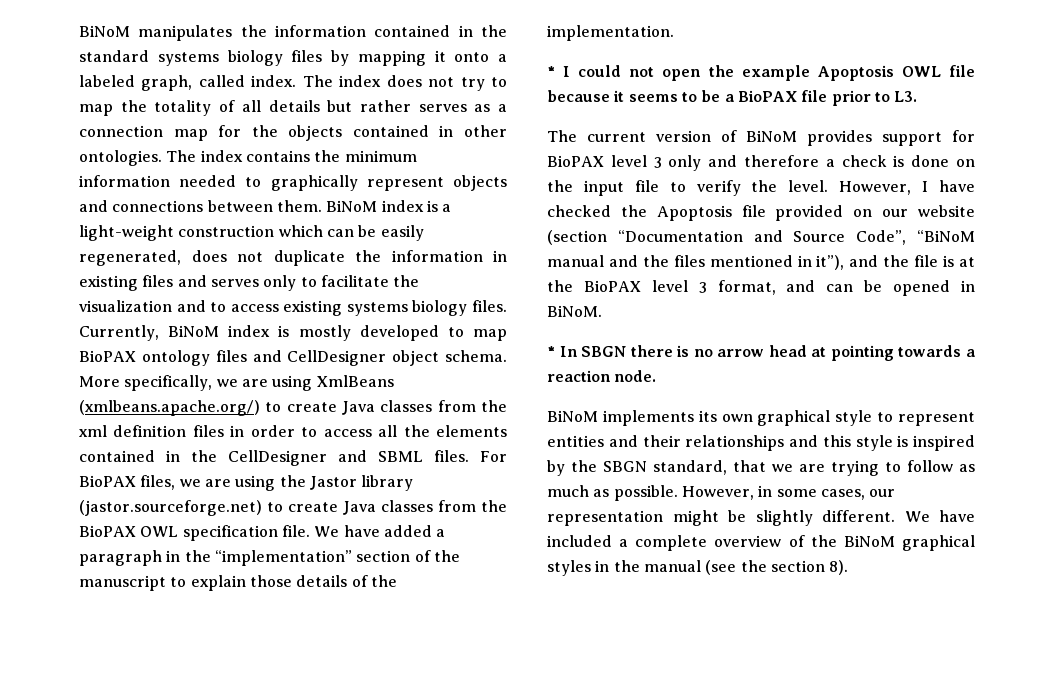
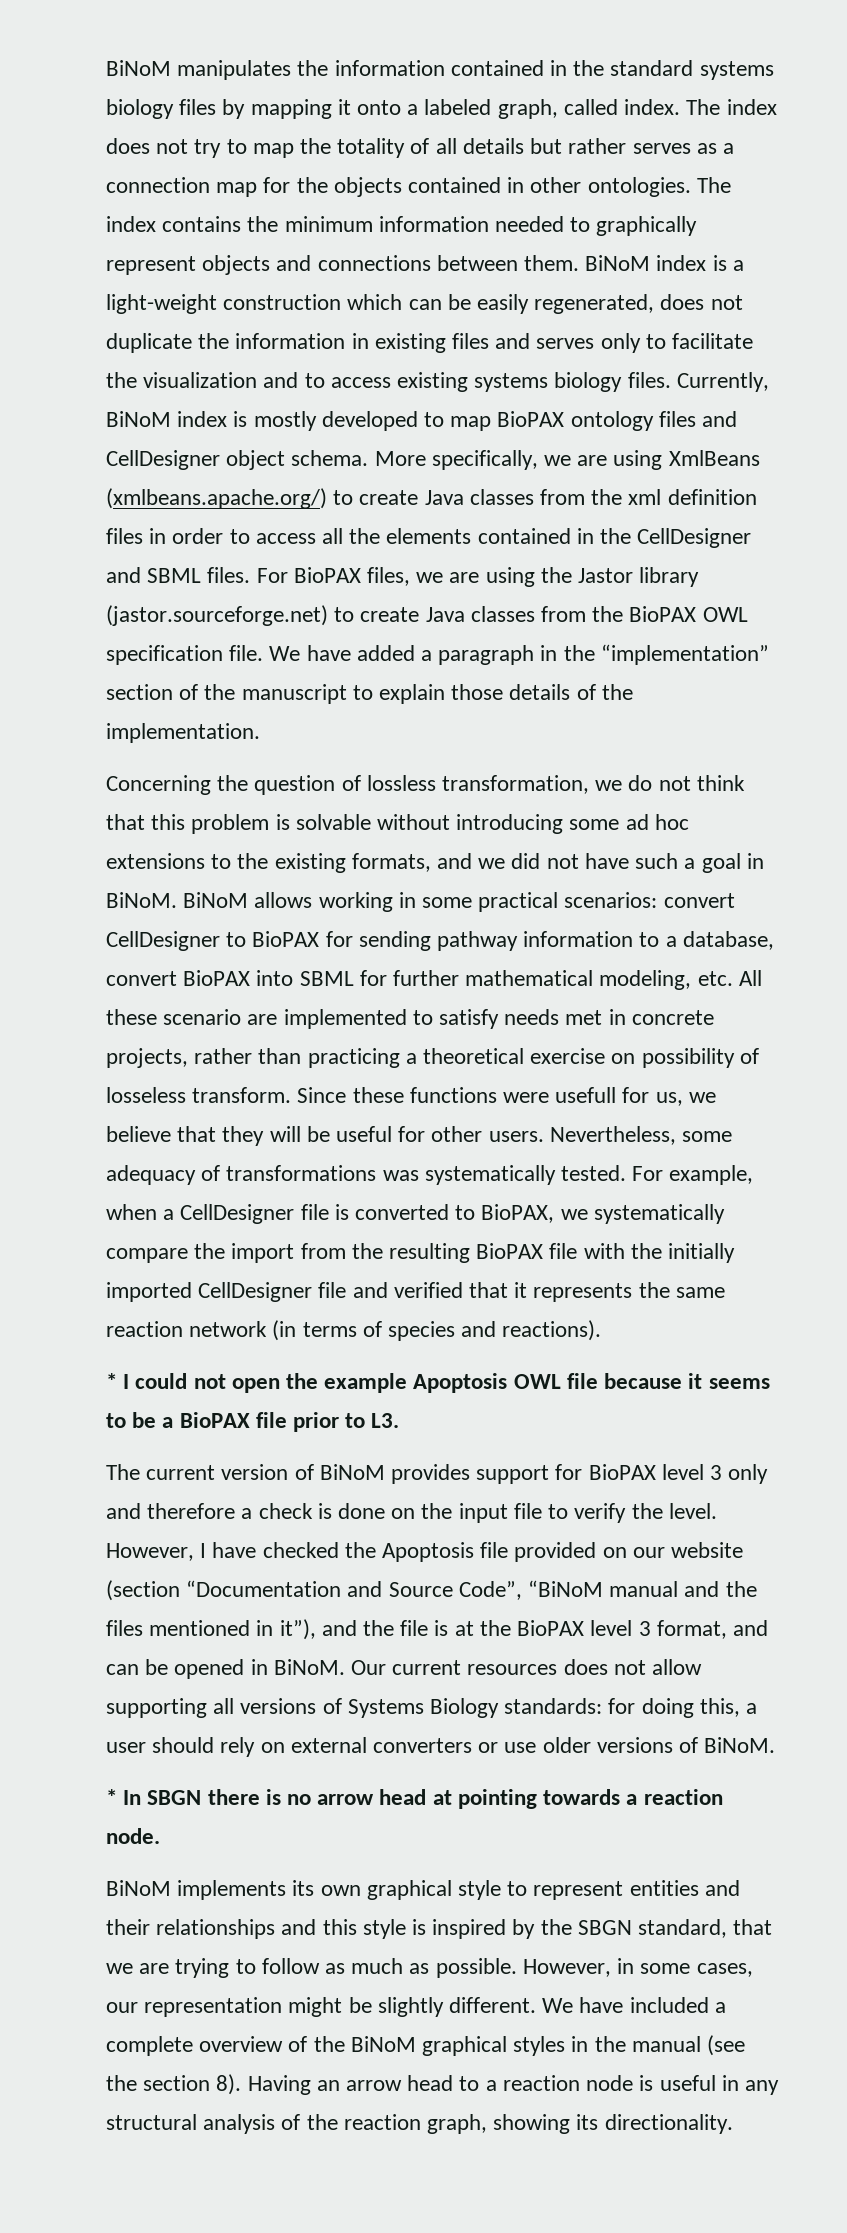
(674, 33) none -> [106,775,745,795] [106,814,689,834] [106,853,764,873] [106,892,735,912] [106,931,774,951] [106,970,762,990] [106,1009,714,1029] [106,1048,759,1068] [106,1087,716,1106] [106,1126,733,1146] [106,1165,754,1185] [106,1204,725,1224] [106,1243,736,1263] [106,1282,725,1302] [106,1320,602,1341] // Concerning the question of lossless transformation, we do not think that this problem is solvable without introducing some ad hoc extensions to the existing formats, and we did not have such a goal in BiNoM. BiNoM allows working in some practical scenarios: convert CellDesigner to BioPAX for sending pathway information to a database, convert BioPAX into SBML for further mathematical modeling, etc. All these scenario are implemented to satisfy needs met in concrete projects, rather than practicing a theoretical exercise on possibility of losseless transform. Since these functions were usefull for us, we believe that they will be useful for other users. Nevertheless, some adequacy of transformations was systematically tested. For example, when a CellDesigner file is converted to BioPAX, we systematically compare the import from the resulting BioPAX file with the initially imported CellDesigner file and verified that it represents the same reaction network (in terms of species and reactions).
(602, 311) none -> [351,1659,703,1675] [106,1698,758,1718] [106,1737,776,1757] Our current resources does not allow supporting all versions of Systems Biology standards: for doing this, a user should rely on external converters or use older versions of BiNoM.
(849, 567) none -> [247,2075,779,2095] [106,2114,733,2134] Having an arrow head to a reaction node is useful in any structural analysis of the reaction graph, showing its directionality.

